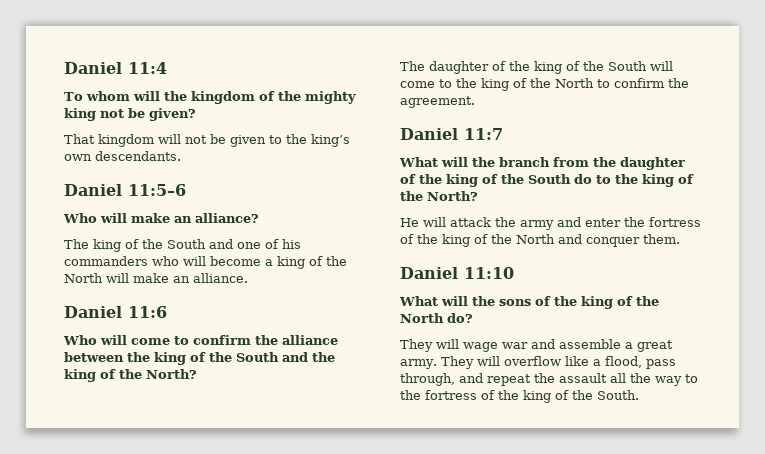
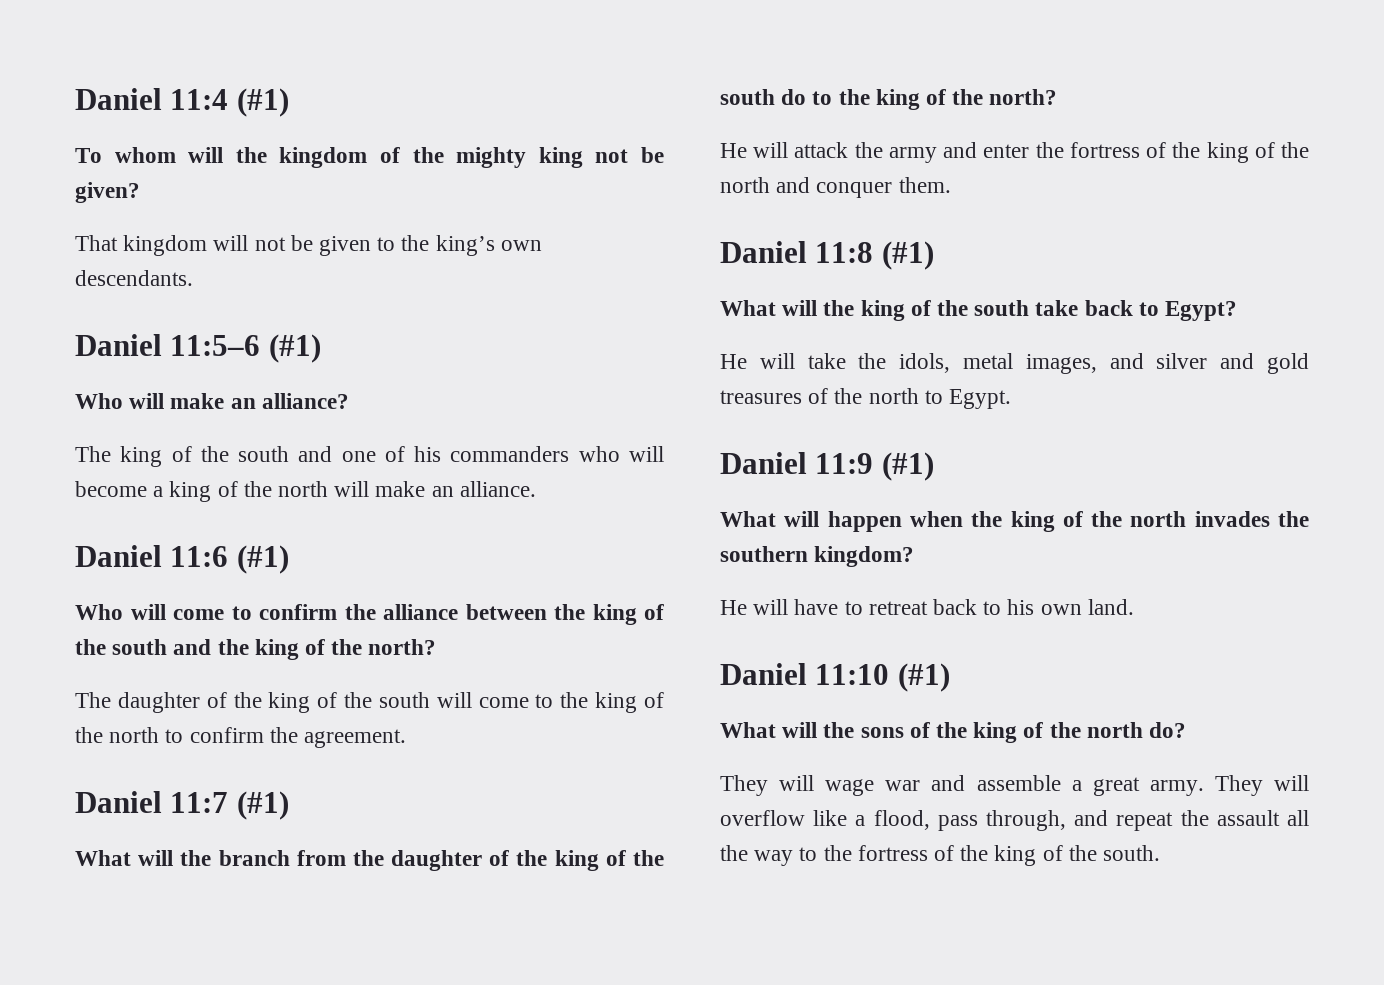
(167, 68) none -> [236,88,289,117] (#1)
(186, 190) none -> [268,334,321,363] (#1)
[167,239,206,249] South -> [238,446,290,462] south
[64,273,103,283] North -> [278,481,329,497] north
(167, 312) none -> [236,545,289,574] (#1)
[236,352,279,362] South -> [112,639,168,655] south
[146,369,197,379] North? -> [368,639,437,655] north?
[608,61,647,71] South -> [378,692,430,708] south
[555,78,594,88] North -> [109,727,160,743] north
(503, 134) none -> [236,791,289,820] (#1)
[528,174,571,184] South -> [720,89,775,105] south
[427,191,478,201] North? -> [989,89,1058,105] north?
[516,234,555,244] North -> [720,177,770,193] north
(680, 239) none -> [720,241,934,270] [720,300,1238,321] [720,353,1309,374] [720,388,1012,409] [720,452,934,481] [720,511,1309,532] [720,546,915,567] [720,599,1134,615] // Daniel 11:8 (#1) // What will the king of the south take back to Egypt? // He will take the idols, metal images, and silver and gold treasures of the north to Egypt. // Daniel 11:9 (#1) // What will happen when the king of the north invades the southern kingdom? // He will have to retreat back to his own land.
(514, 273) none -> [897,663,950,692] (#1)
[400,313,444,323] North -> [1086,722,1143,738] north
[597,390,639,400] South. -> [1103,845,1161,861] south.

